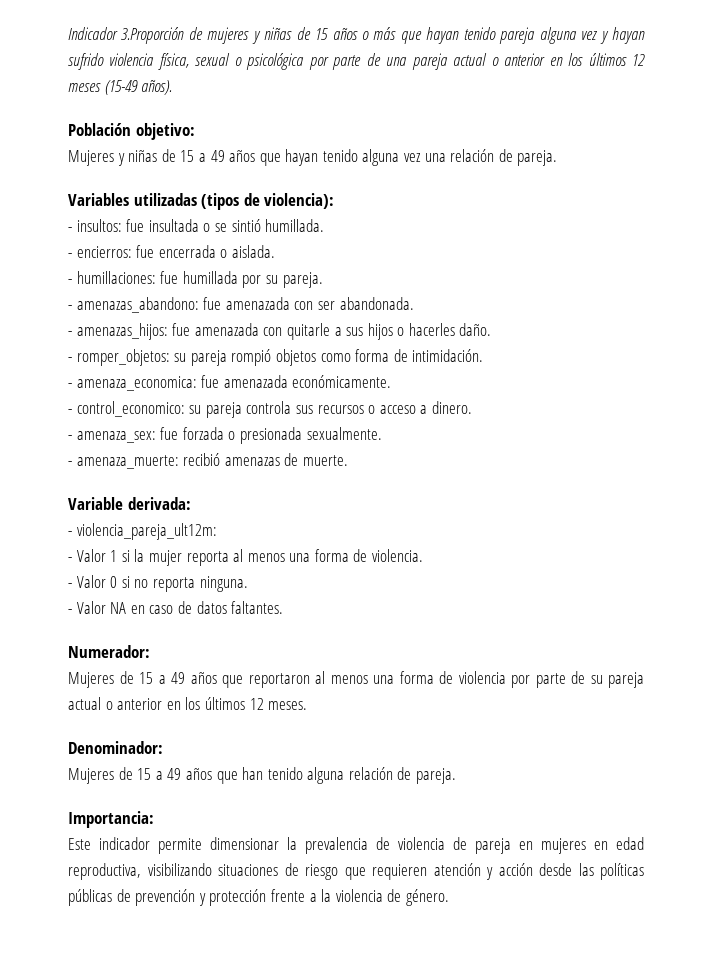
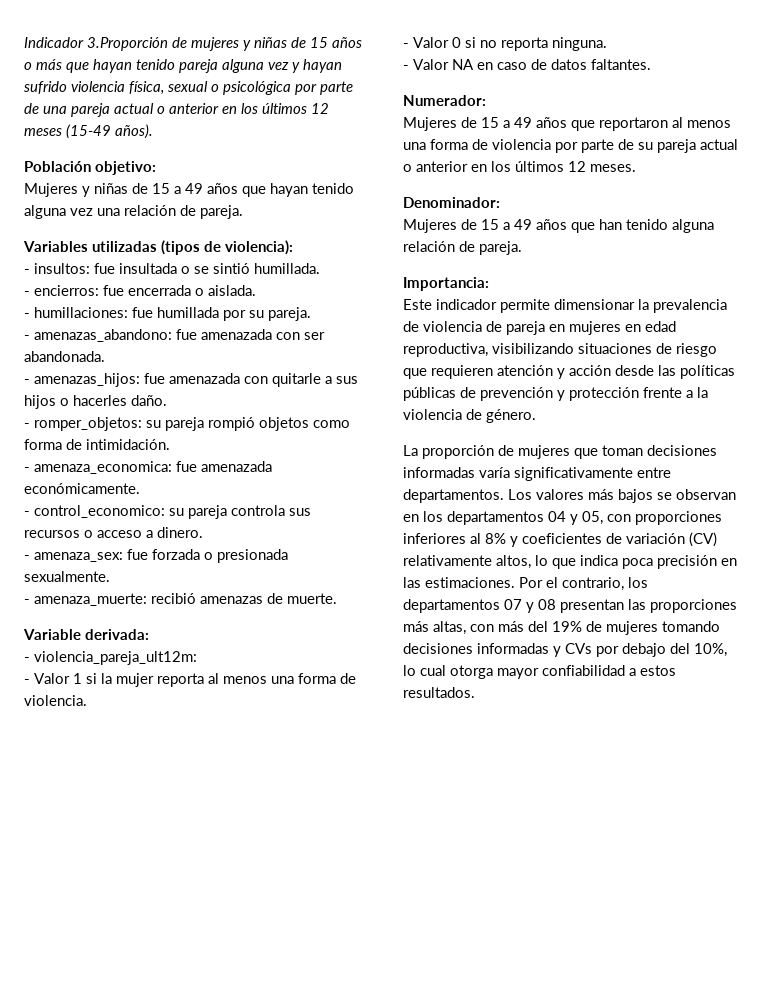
(449, 897) none -> [403,445,717,459] [403,467,671,481] [403,489,736,503] [403,511,722,525] [403,532,717,547] [403,555,737,569] [403,577,648,591] [403,599,737,613] [403,621,720,635] [403,643,727,657] [403,665,676,679] [403,687,475,698] // La proporción de mujeres que toman decisiones informadas varía significativamente entre departamentos. Los valores más bajos se observan en los departamentos 04 y 05, con proporciones inferiores al 8% y coeficientes de variación (CV) relativamente altos, lo que indica poca precisión en las estimaciones. Por el contrario, los departamentos 07 y 08 presentan las proporciones más altas, con más del 19% de mujeres tomando decisiones informadas y CVs por debajo del 10%, lo cual otorga mayor confiabilidad a estos resultados.

